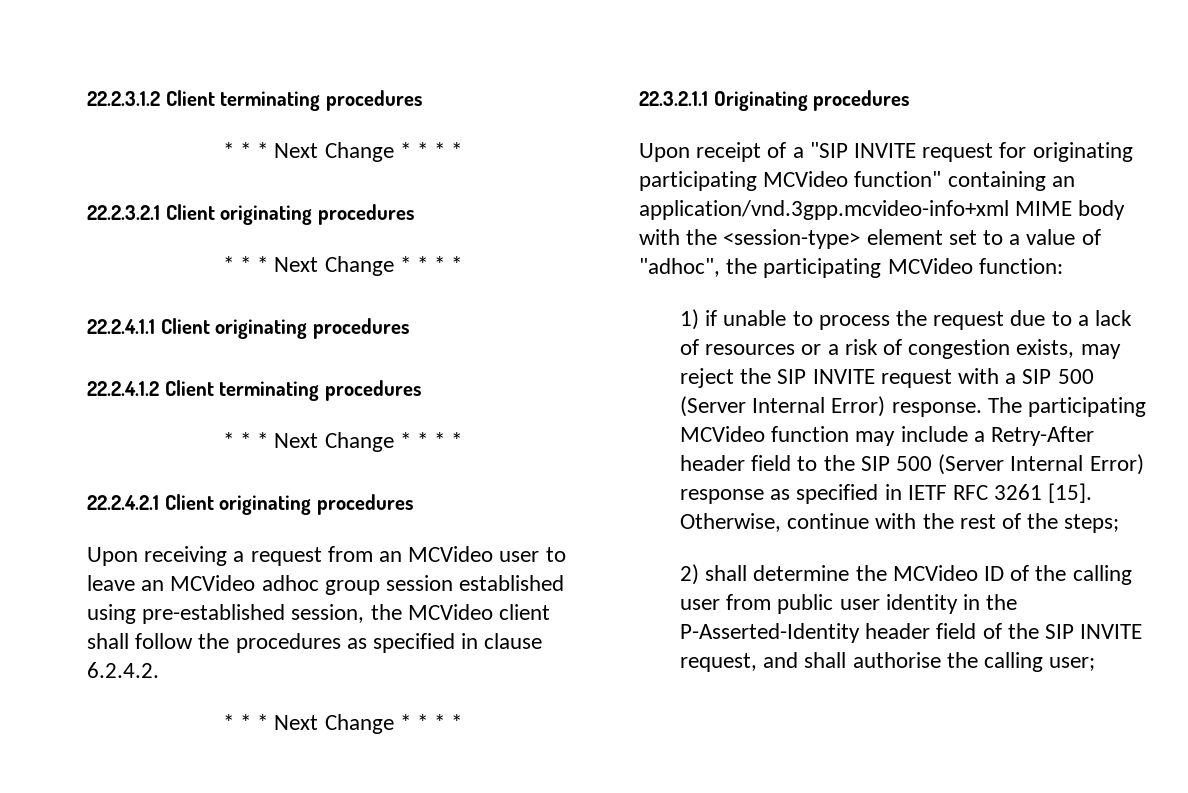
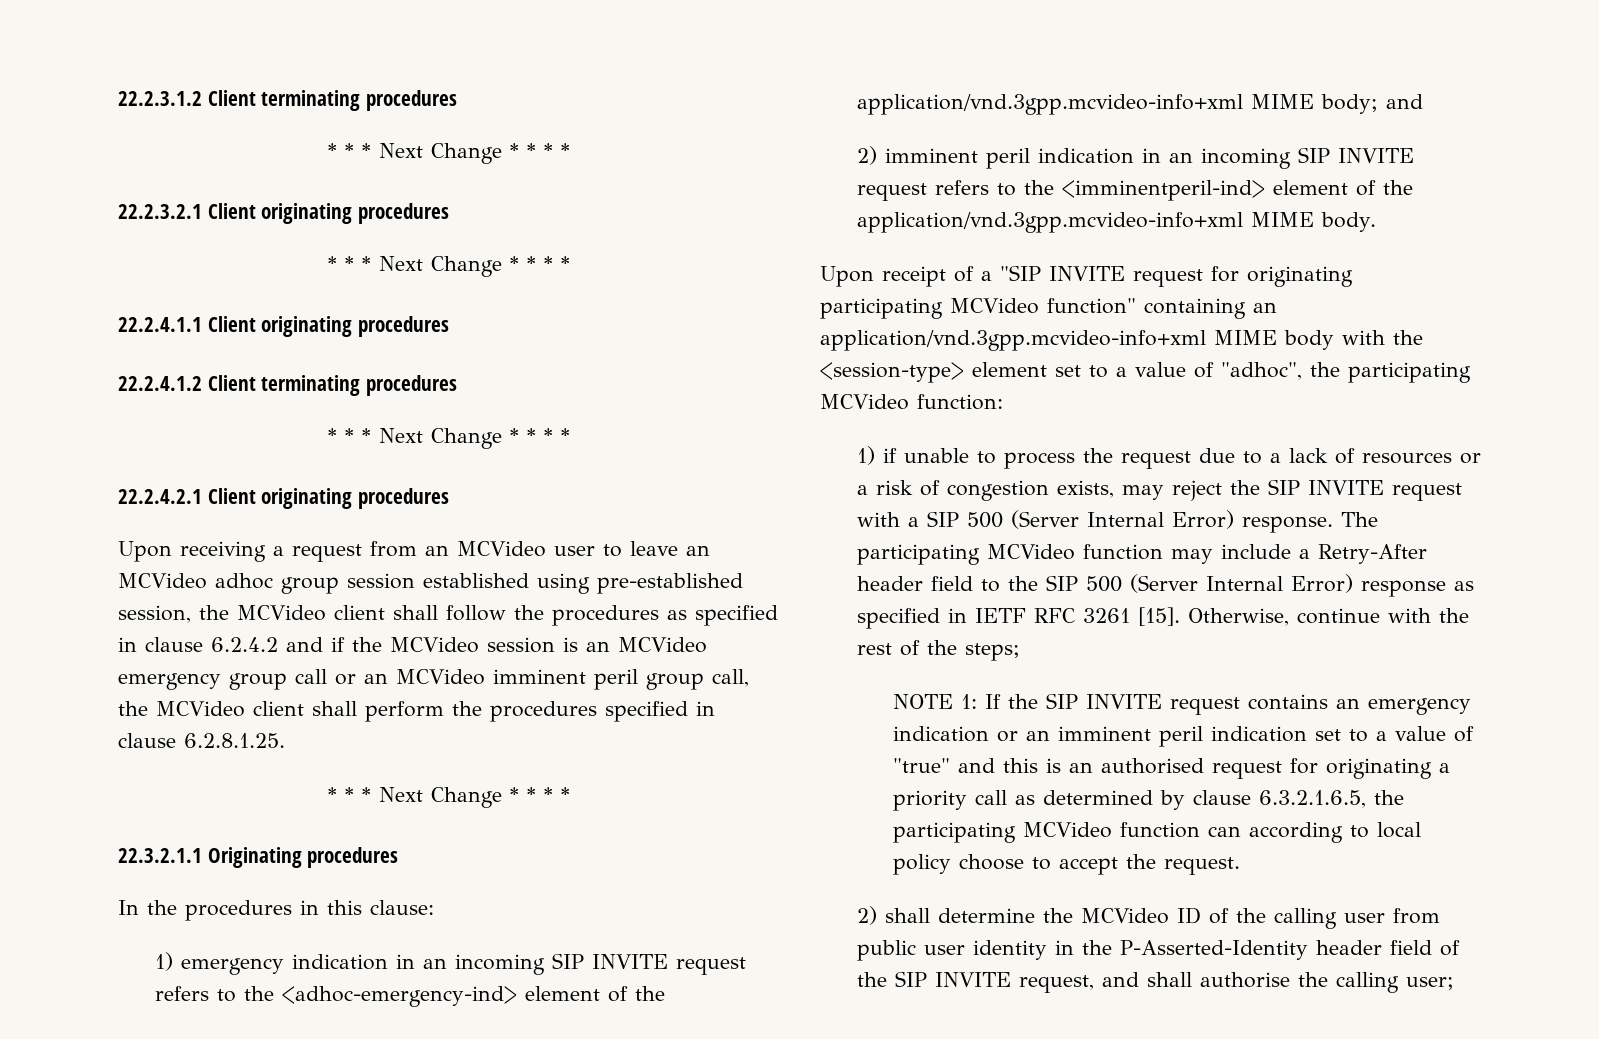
[87,662,159,678] 6.2.4.2. -> [211,637,707,653] [118,669,749,690] [118,701,715,722] [118,733,285,748] 6.2.4.2 and if the MCVideo session is an MCVideo emergency group call or an MCVideo imminent peril group call, the MCVideo client shall perform the procedures specified in clause 6.2.8.1.25.
(910, 100) none -> [118,900,434,921] [154,952,746,975] [154,986,665,1007] [856,94,1423,115] [856,146,1414,169] [856,180,1413,201] [856,212,1377,233] // In the procedures in this clause: // 1) emergency indication in an incoming SIP INVITE request refers to the <adhoc-emergency-ind> element of the application/vnd.3gpp.mcvideo-info+xml MIME body; and // 2) imminent peril indication in an incoming SIP INVITE request refers to the <imminentperil-ind> element of the application/vnd.3gpp.mcvideo-info+xml MIME body.
(1120, 523) none -> [893,693,1472,715] [893,726,1475,747] [893,758,1451,779] [893,790,1405,811] [893,822,1421,843] [893,854,1241,875] // NOTE 1: If the SIP INVITE request contains an emergency indication or an imminent peril indication set to a value of "true" and this is an authorised request for originating a priority call as determined by clause 6.3.2.1.6.5, the participating MCVideo function can according to local policy choose to accept the request.

